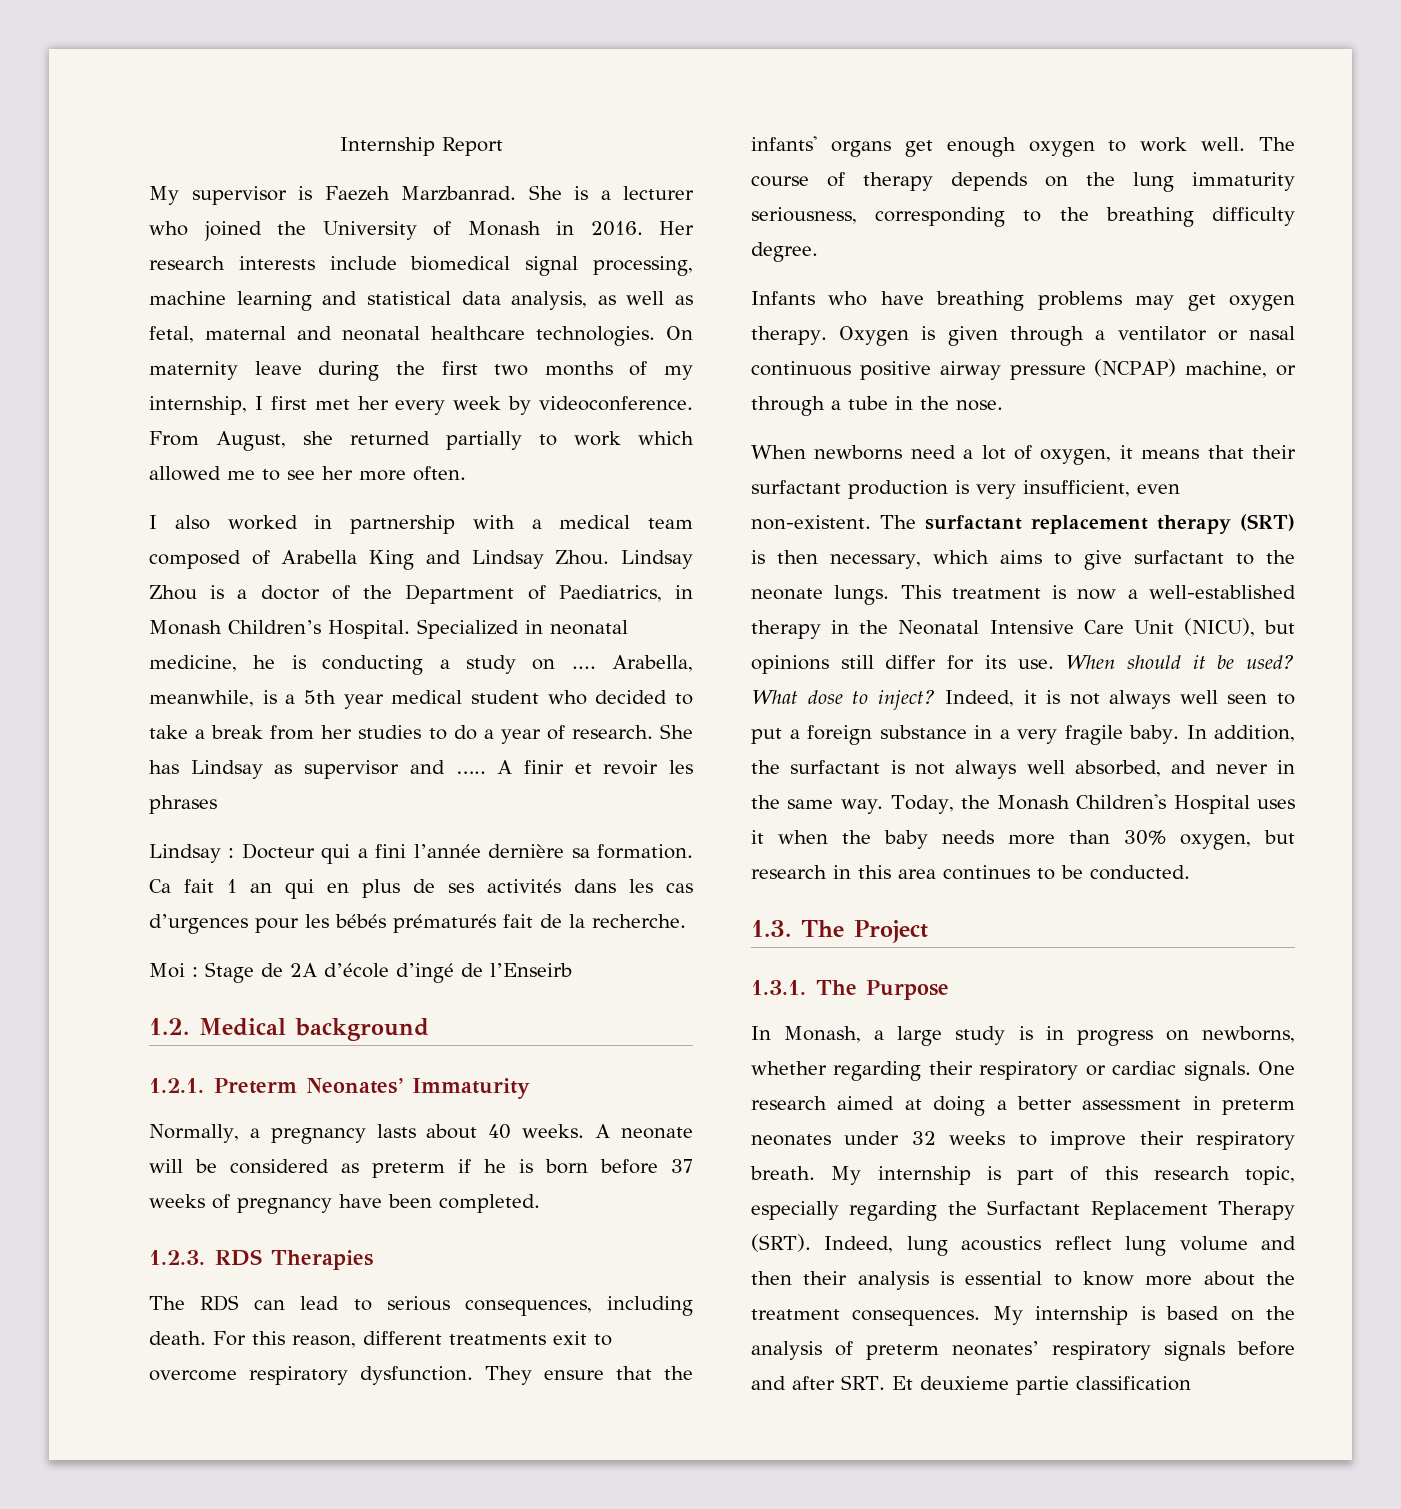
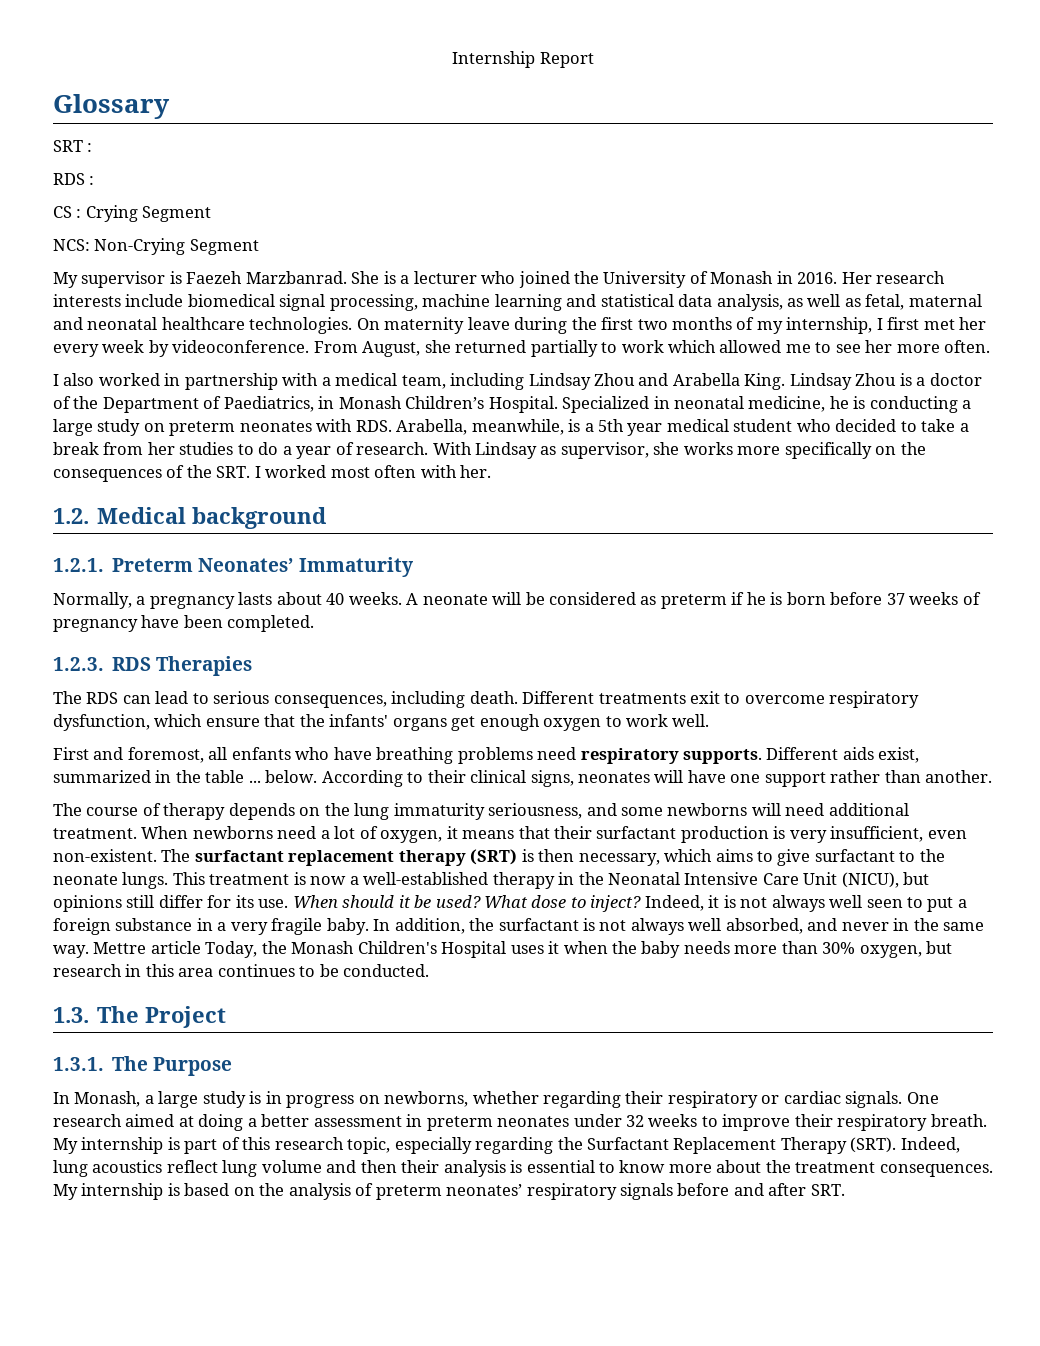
(503, 146) none -> [53,94,170,119] [53,140,93,152] [53,173,95,185] [53,205,212,222] [53,238,259,255] // Glossary // SRT : // RDS : // CS : Crying Segment // NCS: Non-Crying Segment
[648,518,693,529] [149,550,610,570] team composed of Arabella King and Lindsay Zhou. -> [401,373,786,390] team, including Lindsay Zhou and Arabella King.
(450, 664) none -> [53,419,93,436] large
[571,666,596,669] .... -> [169,419,392,436] preterm neonates with RDS.
[659,724,693,739] [149,760,693,779] [149,795,217,814] [149,843,694,864] [149,879,693,899] [149,914,686,934] [149,962,572,983] She has Lindsay as supervisor and ….. A finir et revoir les phrases // Lindsay : Docteur qui a fini l’année dernière sa formation. Ca fait 1 an qui en plus de ses activités dans les cas d’urgences pour les bébés prématurés fait de la recherche. // Moi : Stage de 2A d’école d’ingé de l’Enseirb -> [432,442,926,459] [53,465,492,482] With Lindsay as supervisor, she works more specifically on the consequences of the SRT. I worked most often with her.
[213,1331,442,1348] For this reason, different -> [522,691,595,704] Different
[360,1366,532,1385] dysfunction. They -> [53,714,203,731] dysfunction, which
(1246, 144) none -> [53,747,920,764] [53,770,993,787] // First and foremost, all enfants who have breathing problems need respiratory supports. Different aids exist, summarized in the table ... below. According to their clinical signs, neonates will have one support rather than another. //
[875,207,1295,227] [751,242,818,262] [751,291,1295,311] [751,326,1295,346] [751,359,1296,380] [751,396,1003,416] corresponding to the breathing difficulty degree. // Infants who have breathing problems may get oxygen therapy. Oxygen is given through a ventilator or nasal continuous positive airway pressure (NCPAP) machine, or through a tube in the nose. // -> [586,803,909,816] [53,828,137,839] and some newborns will need additional treatment.
(884, 806) none -> [93,941,201,954] Mettre article
[891,1376,1191,1395] Et deuxieme partie classification -> (845, 1190) none

